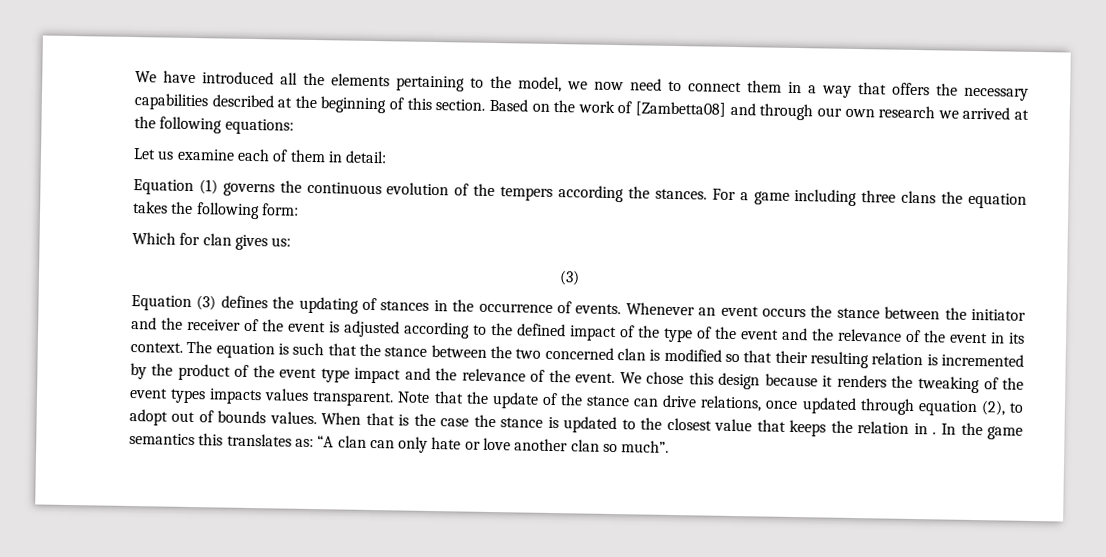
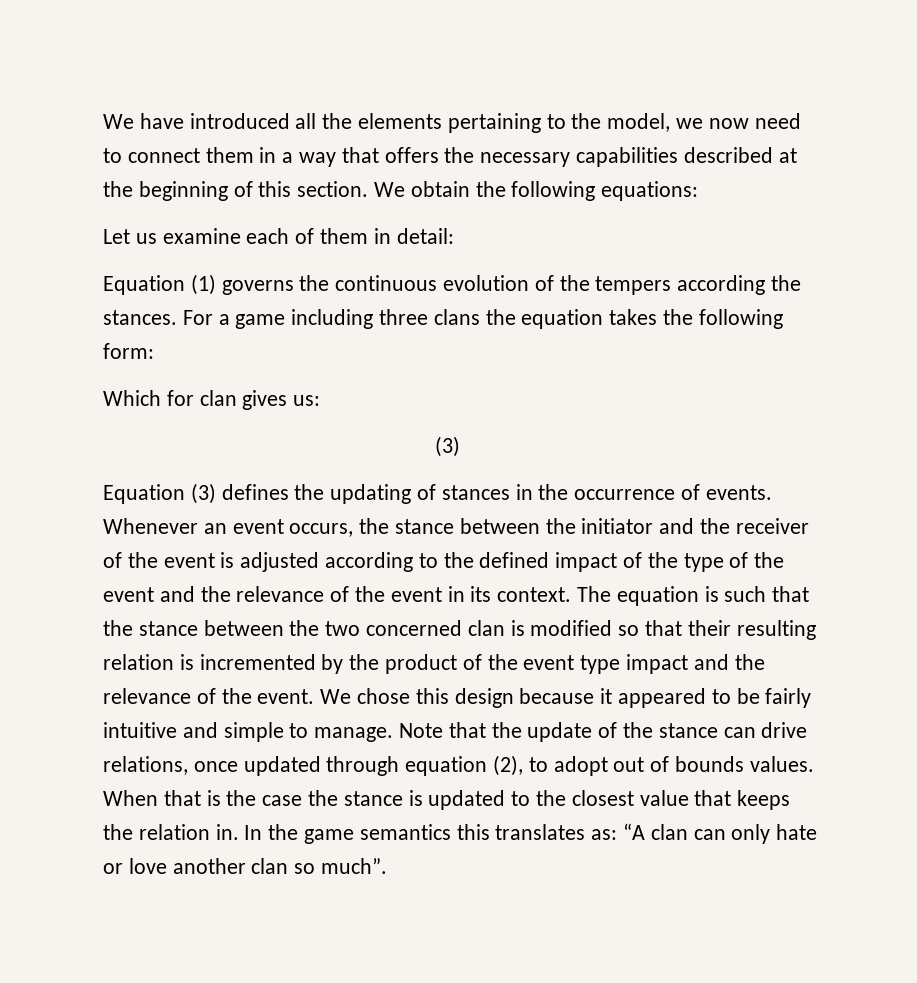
[488,98,1029,121] Based on the work of [Zambetta08] and through our own research we arrived at -> [373,181,470,197] We obtain
[761,307,806,318] occurs -> [289,523,354,537] occurs,
[836,374,1025,394] [128,387,395,407] renders the tweaking of the event types impacts values transparent. -> [617,688,812,708] [102,722,394,742] appeared to be fairly intuitive and simple to manage.
[913,422,937,435] in . -> [215,824,239,840] in.

